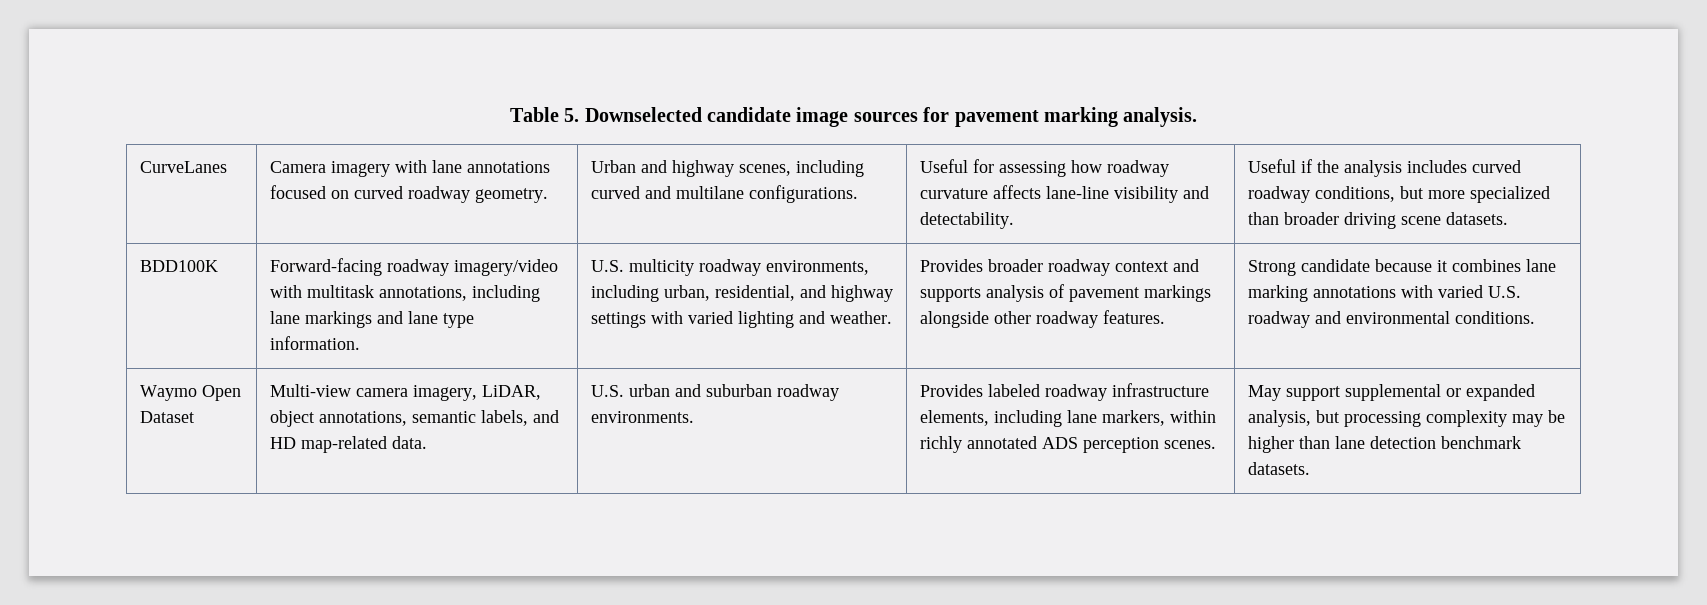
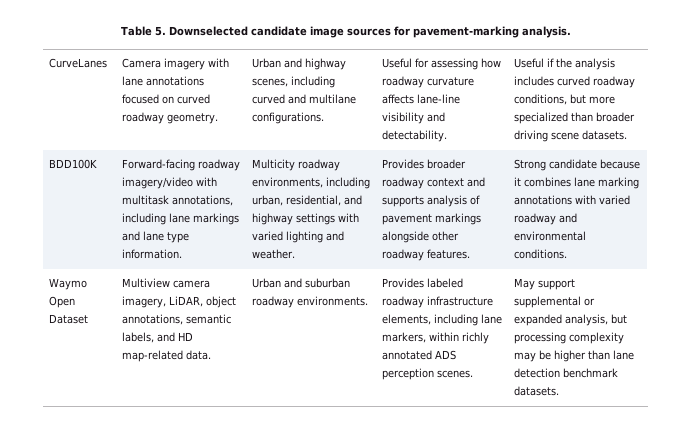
[954,107,1118,127] pavement marking -> [412,26,519,38] pavement-marking
[590,259,694,276] U.S. multicity -> [252,159,296,171] Multicity
[1487,286,1521,298] U.S. -> (631, 200) none
[269,384,351,397] Multi-view -> [122,278,171,288] Multiview
[590,384,670,397] U.S. urban -> [252,278,282,288] Urban

